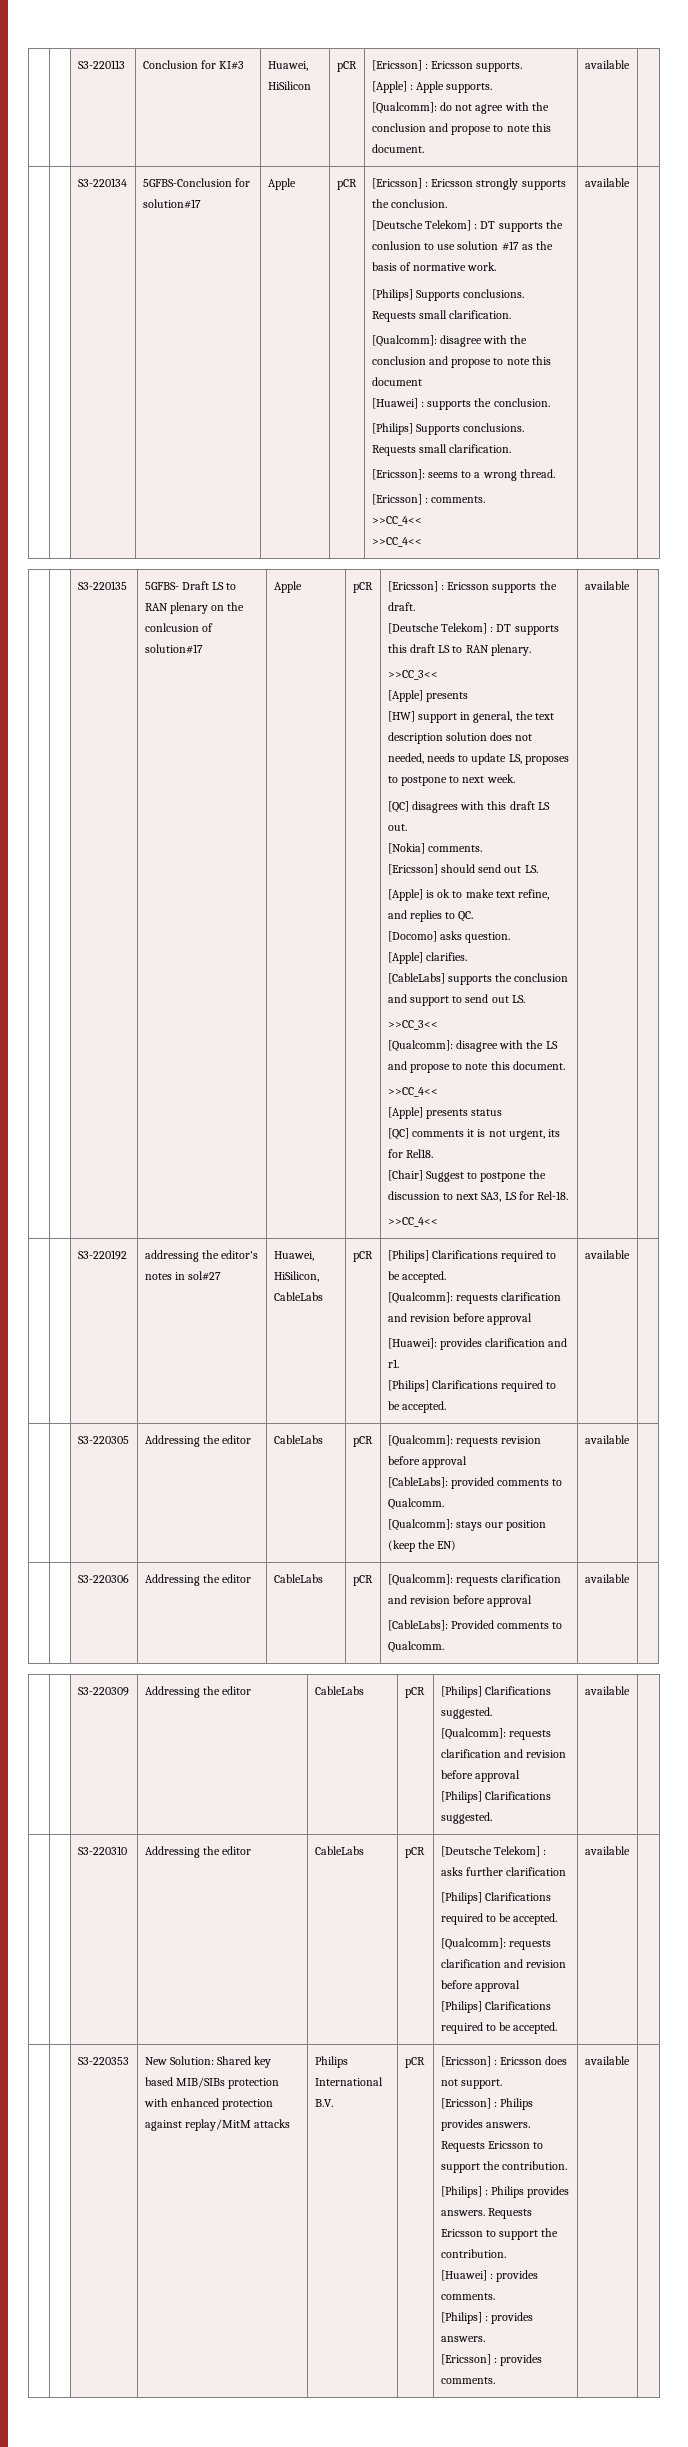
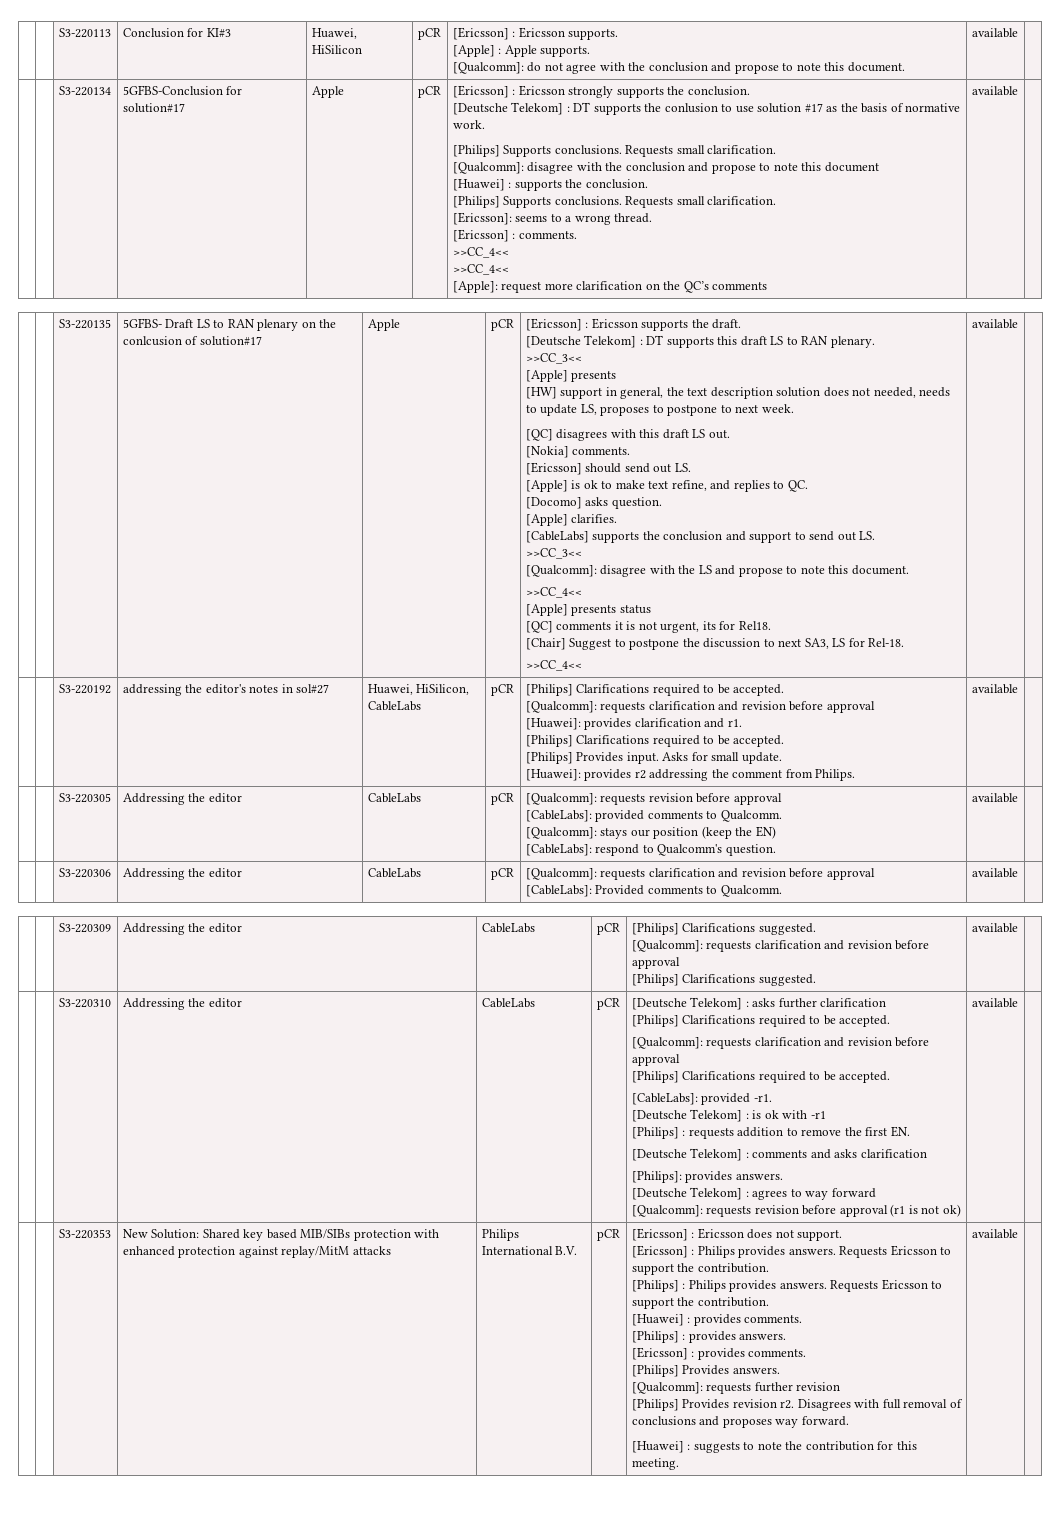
(422, 542) none -> [452,281,768,293] // [Apple]: request more clarification on the QC’s comments
(446, 1407) none -> [525,752,782,764] [525,769,856,781] // [Philips] Provides input. Asks for small update. // [Huawei]: provides r2 addressing the comment from Philips.
(457, 1545) none -> [525,844,776,856] // [CableLabs]: respond to Qualcomm's question.
(558, 2028) none -> [631,1093,772,1105] [631,1109,826,1122] [631,1126,910,1139] [631,1148,927,1161] [631,1171,783,1183] [631,1187,876,1200] [631,1204,961,1217] // [CableLabs]: provided -r1. // [Deutsche Telekom] : is ok with -r1 // [Philips] : requests addition to remove the first EN. // [Deutsche Telekom] : comments and asks clarification // [Philips]: provides answers. // [Deutsche Telekom] : agrees to way forward // [Qualcomm]: requests revision before approval (r1 is not ok)
(495, 2380) none -> [631,1365,780,1377] [631,1382,841,1394] [631,1399,963,1411] [631,1416,849,1428] [631,1441,917,1453] [631,1458,679,1470] // [Philips] Provides answers. // [Qualcomm]: requests further revision // [Philips] Provides revision r2. Disagrees with full removal of conclusions and proposes way forward. // [Huawei] : suggests to note the contribution for this meeting.

